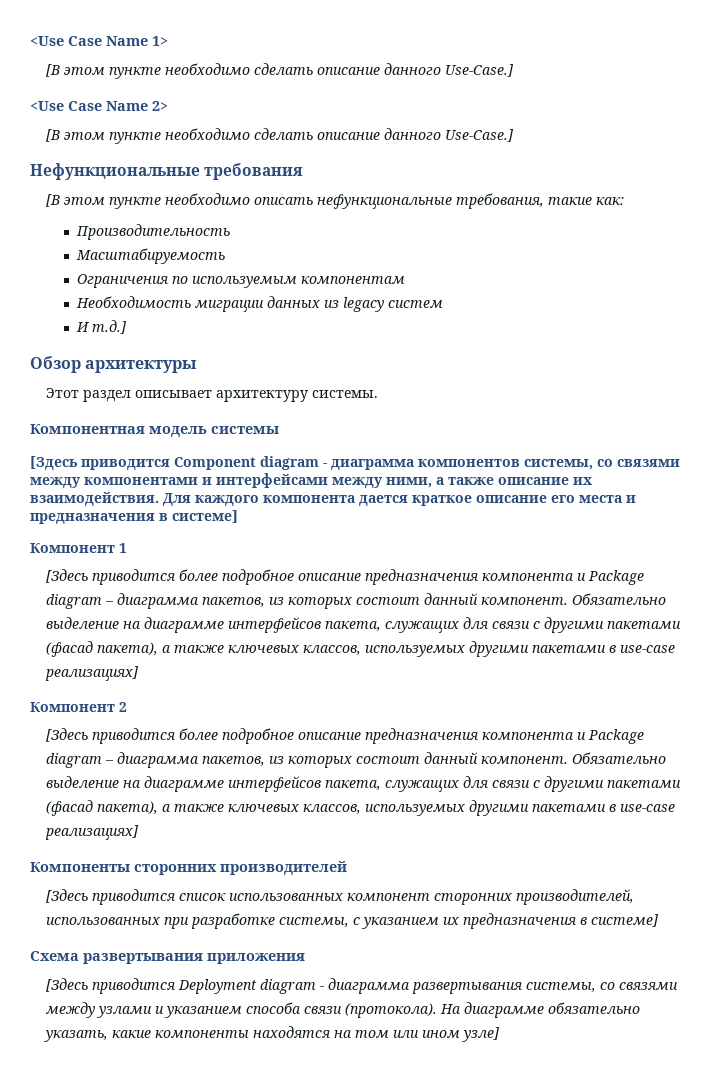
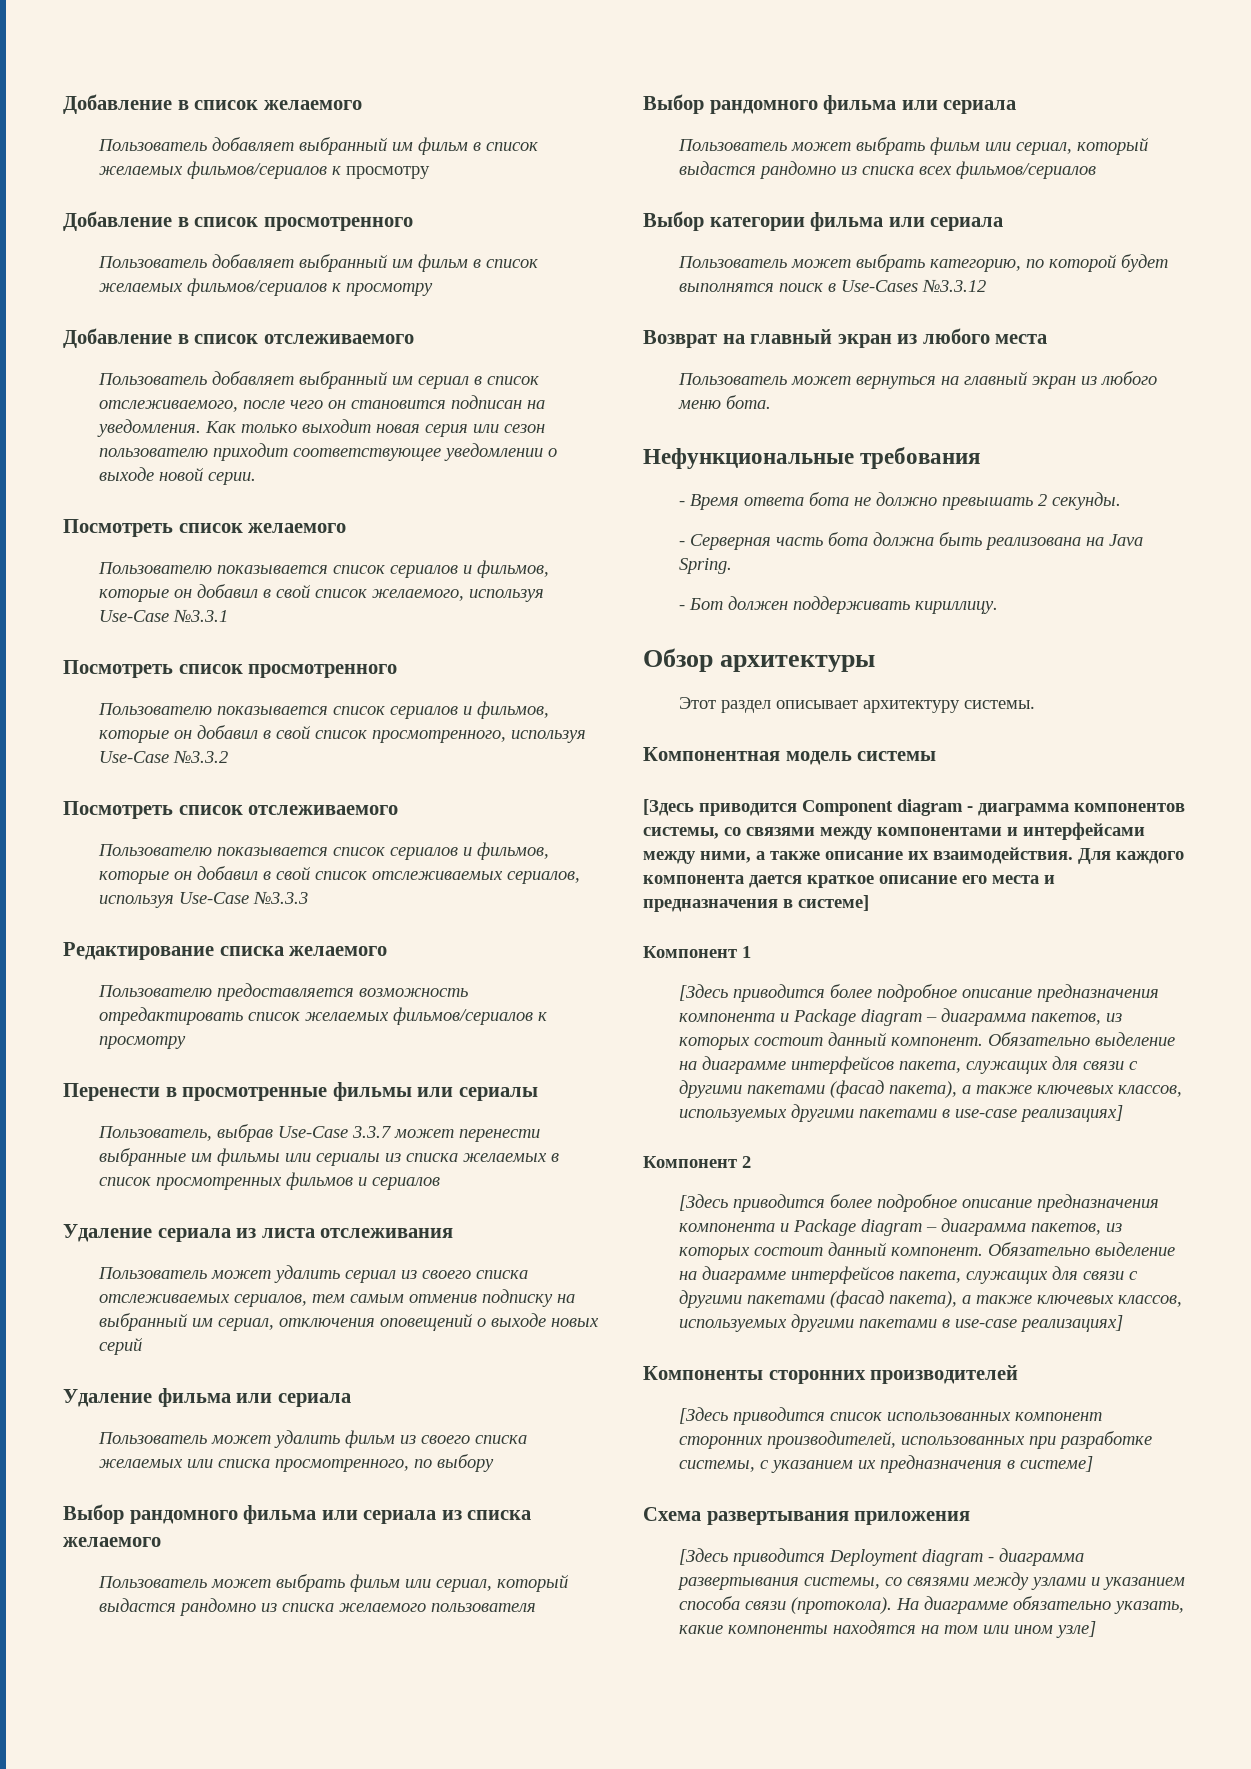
[30,36,168,46] [45,63,514,79] [30,101,168,111] [45,128,514,144] [30,163,304,180] [45,193,624,209] [75,224,230,240] [75,248,225,264] [76,274,405,288] [75,296,443,312] [75,320,127,334] <Use Case Name 1> // [В этом пункте необходимо сделать описание данного Use-Case.] // <Use Case Name 2> // [В этом пункте необходимо сделать описание данного Use-Case.] // Нефункциональные требования // [В этом пункте необходимо описать нефункциональные требования, такие как: // Производительность // Масштабируемость // Ограничения по используемым компонентам // Необходимость миграции данных из legacy систем // И т.д.] -> [63,94,362,114] [97,137,538,155] [98,161,430,179] [63,211,413,231] [97,254,538,272] [98,278,433,296] [63,328,414,348] [97,371,539,389] [98,395,545,412] [96,419,545,437] [98,443,557,461] [98,467,256,485] [63,519,347,537] [97,560,549,578] [98,584,544,602] [98,609,228,622] [63,660,398,678] [97,701,549,719] [98,725,586,743] [98,750,228,763] [63,801,399,819] [97,842,549,860] [98,866,580,884] [98,891,308,908] [63,942,388,960] [97,983,468,1001] [98,1007,547,1025] [98,1036,186,1049] [63,1082,538,1101] [97,1124,540,1142] [98,1148,559,1166] [98,1172,440,1190] [63,1224,454,1242] [97,1265,528,1283] [98,1289,575,1307] [98,1313,599,1331] [98,1337,143,1355] [63,1388,351,1407] [97,1430,527,1448] [98,1454,494,1472] [63,1504,532,1524] [63,1537,161,1547] [97,1574,569,1592] [98,1598,536,1616] [643,94,1017,114] [677,137,1149,155] [678,161,1096,179] [643,211,1004,231] [677,254,1168,272] [678,279,986,292] [643,328,1048,348] [677,371,1157,389] [677,395,771,409] [643,447,981,469] [678,492,1121,510] [678,532,1143,550] [678,558,732,574] [678,596,998,614] Добавление в список желаемого // Пользователь добавляет выбранный им фильм в список желаемых фильмов/сериалов к просмотру // Добавление в список просмотренного // Пользователь добавляет выбранный им фильм в список желаемых фильмов/сериалов к просмотру // Добавление в список отслеживаемого // Пользователь добавляет выбранный им сериал в список отслеживаемого, после чего он становится подписан на уведомления. Как только выходит новая серия или сезон пользователю приходит соответствующее уведомлении о выходе новой серии. // Посмотреть список желаемого // Пользователю показывается список сериалов и фильмов, которые он добавил в свой список желаемого, используя Use-Case №3.3.1 // Посмотреть список просмотренного // Пользователю показывается список сериалов и фильмов, которые он добавил в свой список просмотренного, используя Use-Case №3.3.2 // Посмотреть список отслеживаемого // Пользователю показывается список сериалов и фильмов, которые он добавил в свой список отслеживаемых сериалов, используя Use-Case №3.3.3 // Редактирование списка желаемого // Пользователю предоставляется возможность отредактировать список желаемых фильмов/сериалов к просмотру // Перенести в просмотренные фильмы или сериалы // Пользователь, выбрав Use-Case 3.3.7 может перенести выбранные им фильмы или сериалы из списка желаемых в список просмотренных фильмов и сериалов // Удаление сериала из листа отслеживания // Пользователь может удалить сериал из своего списка отслеживаемых сериалов, тем самым отменив подписку на выбранный им сериал, отключения оповещений о выходе новых серий // Удаление фильма или сериала // Пользователь может удалить фильм из своего списка желаемых или списка просмотренного, по выбору // Выбор рандомного фильма или сериала из списка желаемого // Пользователь может выбрать фильм или сериал, который выдастся рандомно из списка желаемого пользователя // Выбор рандомного фильма или сериала // Пользователь может выбрать фильм или сериал, который выдастся рандомно из списка всех фильмов/сериалов // Выбор категории фильма или сериала // Пользователь может выбрать категорию, по которой будет выполнятся поиск в Use-Cases №3.3.12 // Возврат на главный экран из любого места // Пользователь может вернуться на главный экран из любого меню бота. // Нефункциональные требования // - Время ответа бота не должно превышать 2 секунды. // - Серверная часть бота должна быть реализована на Java Spring. // - Бот должен поддерживать кириллицу.

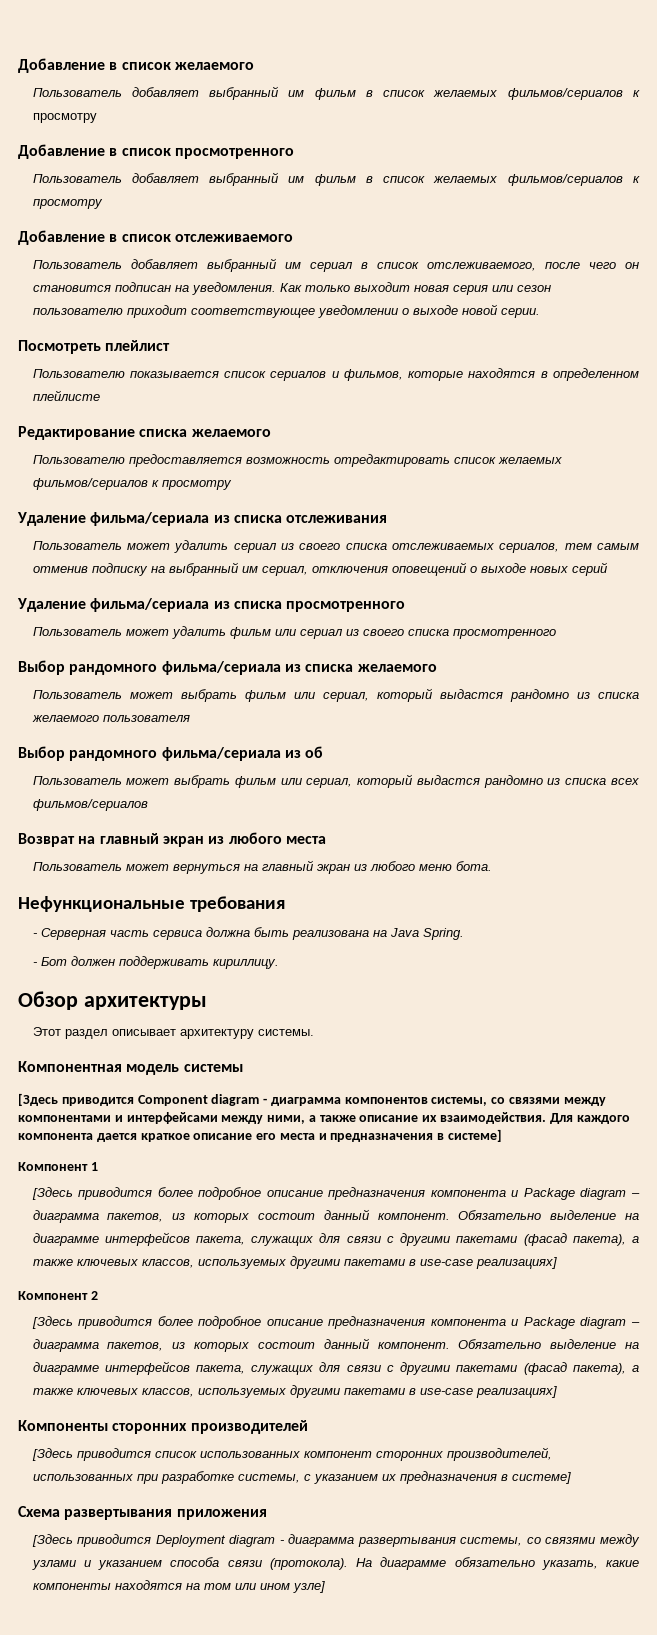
[178,523,347,533] [97,560,549,578] [98,584,544,602] [98,609,228,622] [63,660,398,678] [97,701,549,719] [98,725,586,743] [98,750,228,763] [63,801,399,819] [97,842,549,860] [98,866,580,884] [98,891,308,908] список желаемого // Пользователю показывается список сериалов и фильмов, которые он добавил в свой список желаемого, используя Use-Case №3.3.1 // Посмотреть список просмотренного // Пользователю показывается список сериалов и фильмов, которые он добавил в свой список просмотренного, используя Use-Case №3.3.2 // Посмотреть список отслеживаемого // Пользователю показывается список сериалов и фильмов, которые он добавил в свой список отслеживаемых сериалов, используя Use-Case №3.3.3 -> [105,340,171,351] [32,368,639,381] [32,390,100,401] плейлист // Пользователю показывается список сериалов и фильмов, которые находятся в определенном плейлисте
[63,1082,538,1101] [97,1124,540,1142] [98,1148,559,1166] [98,1172,440,1190] [63,1224,315,1242] Перенести в просмотренные фильмы или сериалы // Пользователь, выбрав Use-Case 3.3.7 может перенести выбранные им фильмы или сериалы из списка желаемых в список просмотренных фильмов и сериалов // Удаление сериала из листа -> [17,512,282,526] Удаление фильма/сериала из списка
[157,1388,351,1407] фильма или сериала -> [90,598,406,612] фильма/сериала из списка просмотренного
[399,1435,527,1444] [98,1454,494,1472] [63,1504,437,1524] из своего списка желаемых или списка просмотренного, по выбору // Выбор рандомного фильма или сериала -> [274,629,556,639] [18,660,281,675] или сериал из своего списка просмотренного // Выбор рандомного фильма/сериала
[823,95,1017,114] фильма или сериала -> [161,746,324,761] фильма/сериала из об
[643,211,1004,231] [677,254,1168,272] [678,279,986,292] // Выбор категории фильма или сериала // Пользователь может выбрать категорию, по которой будет выполнятся поиск в Use-Cases №3.3.12 -> (148, 805) none
[678,492,1121,510] // - Время ответа бота не должно превышать 2 секунды. -> (285, 904) none
[827,532,868,546] бота -> [152,930,202,940] сервиса

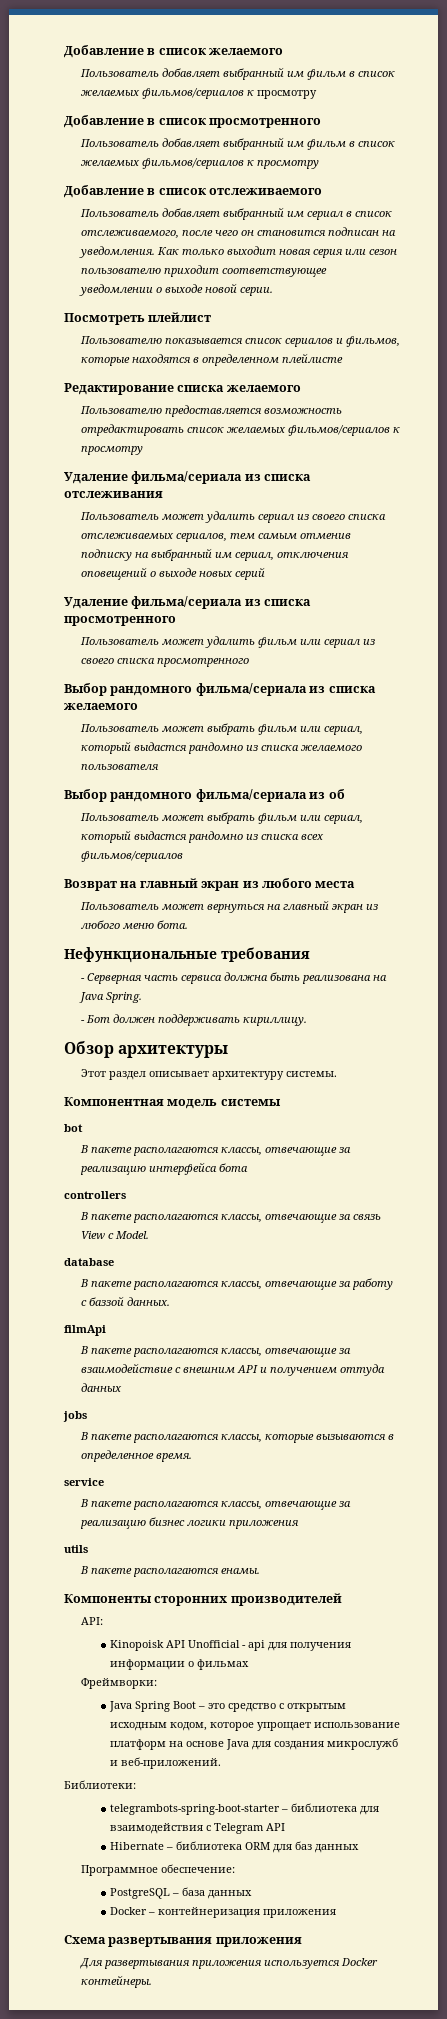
[18,1093,606,1106] [18,1112,630,1124] [18,1129,503,1142] [18,1162,98,1171] [31,1187,640,1200] [32,1209,639,1223] [32,1232,640,1246] [32,1256,557,1269] [18,1291,98,1300] [31,1316,640,1329] [32,1338,639,1352] [32,1361,640,1375] [32,1385,557,1398] [18,1420,308,1434] [31,1447,552,1461] [32,1471,571,1484] [18,1506,267,1520] [31,1534,640,1547] [31,1557,639,1570] [32,1580,325,1593] [Здесь приводится Component diagram - диаграмма компонентов системы, со связями между компонентами и интерфейсами между ними, а также описание их взаимодействия. Для каждого компонента дается краткое описание его места и предназначения в системе] // Компонент 1 // [Здесь приводится более подробное описание предназначения компонента и Package diagram – диаграмма пакетов, из которых состоит данный компонент. Обязательно выделение на диаграмме интерфейсов пакета, служащих для связи с другими пакетами (фасад пакета), а также ключевых классов, используемых другими пакетами в use-case реализациях] // Компонент 2 // [Здесь приводится более подробное описание предназначения компонента и Package diagram – диаграмма пакетов, из которых состоит данный компонент. Обязательно выделение на диаграмме интерфейсов пакета, служащих для связи с другими пакетами (фасад пакета), а также ключевых классов, используемых другими пакетами в use-case реализациях] // Компоненты сторонних производителей // [Здесь приводится список использованных компонент сторонних производителей, использованных при разработке системы, с указанием их предназначения в системе] // Схема развертывания приложения // [Здесь приводится Deployment diagram - диаграмма развертывания системы, со связями между узлами и указанием способа связи (протокола). На диаграмме обязательно указать, какие компоненты находятся на том или ином узле] -> [64,1124,83,1132] [80,1145,352,1156] [80,1162,249,1175] [64,1191,126,1199] [80,1212,382,1223] [81,1231,150,1239] [64,1258,114,1266] [80,1278,394,1290] [81,1296,171,1306] [64,1325,106,1336] [80,1346,352,1357] [81,1363,386,1376] [81,1383,123,1392] [63,1411,87,1422] [80,1432,395,1443] [81,1450,193,1462] [64,1478,104,1486] [80,1499,352,1510] [80,1517,300,1529] [64,1545,88,1553] [80,1566,261,1577] [64,1593,342,1606] [81,1617,104,1625] [110,1640,352,1651] [110,1659,250,1670] [81,1678,158,1689] [109,1701,347,1712] [110,1722,401,1731] [110,1738,399,1750] [110,1757,222,1769] [64,1780,136,1789] [110,1803,380,1815] [110,1823,286,1834] [110,1841,360,1853] [81,1864,236,1876] [110,1887,253,1899] [110,1907,337,1918] [64,1935,302,1947] [80,1958,379,1969] [81,1975,153,1988] bot // В пакете располагаются классы, отвечающие за реализацию интерфейса бота // controllers // В пакете располагаются классы, отвечающие за связь View с Model. // database // В пакете располагаются классы, отвечающие за работу с баззой данных. // filmApi // В пакете располагаются классы, отвечающие за взаимодействие с внешним API и получением оттуда данных // jobs // В пакете располагаются классы, которые вызываются в определенное время. // service // В пакете располагаются классы, отвечающие за реализацию бизнес логики приложения // utils // В пакете располагаются енамы. // Компоненты сторонних производителей // API: // Kinopoisk API Unofficial - api для получения информации о фильмах // Фреймворки: // Java Spring Boot – это средство с открытым исходным кодом, которое упрощает использование платформ на основе Java для создания микрослужб и веб-приложений. // Библиотеки: // telegrambots-spring-boot-starter – библиотека для взаимодействия с Telegram API // Hibernate – библиотека ORM для баз данных // Программное обеспечение: // PostgreSQL – база данных // Docker – контейнеризация приложения // Схема развертывания приложения // Для развертывания приложения используется Docker контейнеры.

